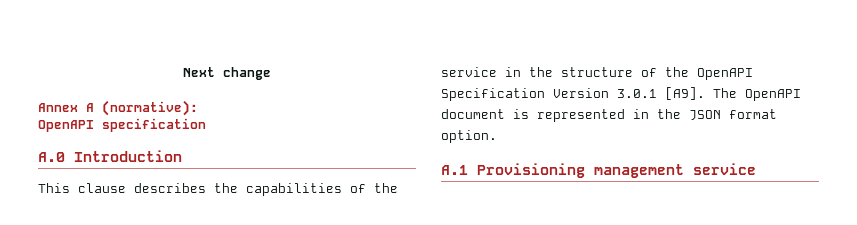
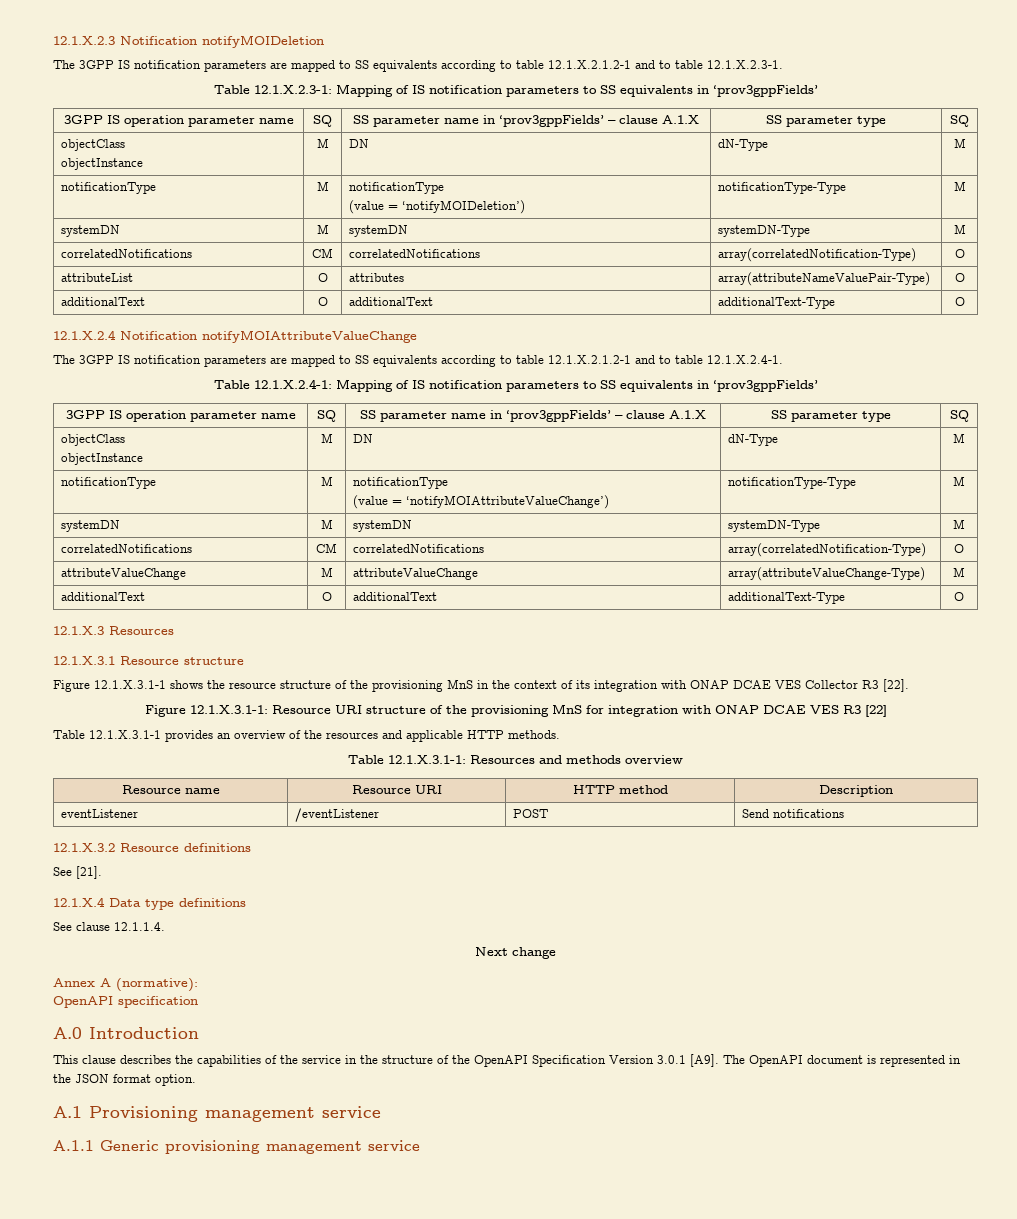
(183, 72) none -> [53,35,324,48] [53,60,783,72] [213,84,818,97] [63,115,294,127] [313,115,332,127] [353,115,699,127] [766,115,886,127] [950,115,969,127] [60,139,125,151] [60,158,143,170] [316,138,329,148] [348,139,369,148] [717,139,768,151] [953,138,966,148] [60,182,156,194] [316,181,329,191] [348,182,444,194] [348,200,525,214] [717,182,846,194] [953,181,966,191] [60,225,120,237] [316,224,329,234] [348,225,408,237] [717,225,810,237] [953,224,966,234] [60,249,192,258] [312,248,333,258] [348,249,480,258] [717,248,916,262] [954,249,965,258] [60,273,133,282] [317,273,328,282] [348,273,404,282] [717,272,930,286] [954,273,965,282] [60,297,145,306] [317,297,328,306] [348,297,433,306] [717,297,835,309] [954,297,965,306] [53,330,417,343] [53,355,783,367] [213,379,818,392] [65,410,296,422] [317,410,336,422] [360,410,706,422] [770,410,891,422] [949,410,969,422] [60,434,125,446] [60,453,143,465] [320,433,333,443] [352,434,373,443] [727,434,778,446] [953,433,965,443] [60,477,156,489] [320,476,333,486] [352,477,448,489] [352,495,609,509] [727,477,856,489] [953,476,965,486] [60,520,120,532] [320,519,333,529] [352,520,412,532] [727,520,820,532] [953,519,965,529] [60,544,192,553] [316,543,337,553] [352,544,484,553] [727,543,926,557] [954,544,964,553] [60,568,186,580] [320,567,333,577] [352,568,478,580] [727,567,925,581] [953,567,965,577] [60,592,145,601] [321,592,332,601] [352,592,437,601] [727,592,845,604] [954,592,964,601] [53,626,174,635] [53,656,244,665] [53,679,909,692] [144,704,887,717] [53,730,560,742] [348,755,683,764] [121,785,220,794] [351,785,442,794] [572,785,668,794] [819,785,893,797] [60,809,138,818] [294,808,379,822] [512,809,548,818] [741,809,844,818] [53,843,251,852] [53,866,102,879] [53,897,246,910] [53,922,165,931] 12.1.X.2.3 Notification notifyMOIDeletion // The 3GPP IS notification parameters are mapped to SS equivalents according to table 12.1.X.2.1.2-1 and to table 12.1.X.2.3-1. // Table 12.1.X.2.3-1: Mapping of IS notification parameters to SS equivalents in ‘prov3gppFields’ // 3GPP IS operation parameter name | SQ | SS parameter name in ‘prov3gppFields’ – clause A.1.X | SS parameter type | SQ // objectClass // objectInstance | M | DN | dN-Type | M // notificationType | M | notificationType // (value = ‘notifyMOIDeletion’) | notificationType-Type | M // systemDN | M | systemDN | systemDN-Type | M // correlatedNotifications | CM | correlatedNotifications | array(correlatedNotification-Type) | O // attributeList | O | attributes | array(attributeNameValuePair-Type) | O // additionalText | O | additionalText | additionalText-Type | O // 12.1.X.2.4 Notification notifyMOIAttributeValueChange // The 3GPP IS notification parameters are mapped to SS equivalents according to table 12.1.X.2.1.2-1 and to table 12.1.X.2.4-1. // Table 12.1.X.2.4-1: Mapping of IS notification parameters to SS equivalents in ‘prov3gppFields’ // 3GPP IS operation parameter name | SQ | SS parameter name in ‘prov3gppFields’ – clause A.1.X | SS parameter type | SQ // objectClass // objectInstance | M | DN | dN-Type | M // notificationType | M | notificationType // (value = ‘notifyMOIAttributeValueChange’) | notificationType-Type | M // systemDN | M | systemDN | systemDN-Type | M // correlatedNotifications | CM | correlatedNotifications | array(correlatedNotification-Type) | O // attributeValueChange | M | attributeValueChange | array(attributeValueChange-Type) | M // additionalText | O | additionalText | additionalText-Type | O // 12.1.X.3 Resources // 12.1.X.3.1 Resource structure // Figure 12.1.X.3.1-1 shows the resource structure of the provisioning MnS in the context of its integration with ONAP DCAE VES Collector R3 [22]. // Figure 12.1.X.3.1-1: Resource URI structure of the provisioning MnS for integration with ONAP DCAE VES R3 [22] // Table 12.1.X.3.1-1 provides an overview of the resources and applicable HTTP methods. // Table 12.1.X.3.1-1: Resources and methods overview // Resource name | Resource URI | HTTP method | Description // eventListener | /eventListener | POST | Send notifications // 12.1.X.3.2 Resource definitions // See [21]. // 12.1.X.4 Data type definitions // See clause 12.1.1.4. //
(756, 169) none -> [53,1140,420,1154] // A.1.1 Generic provisioning management service

